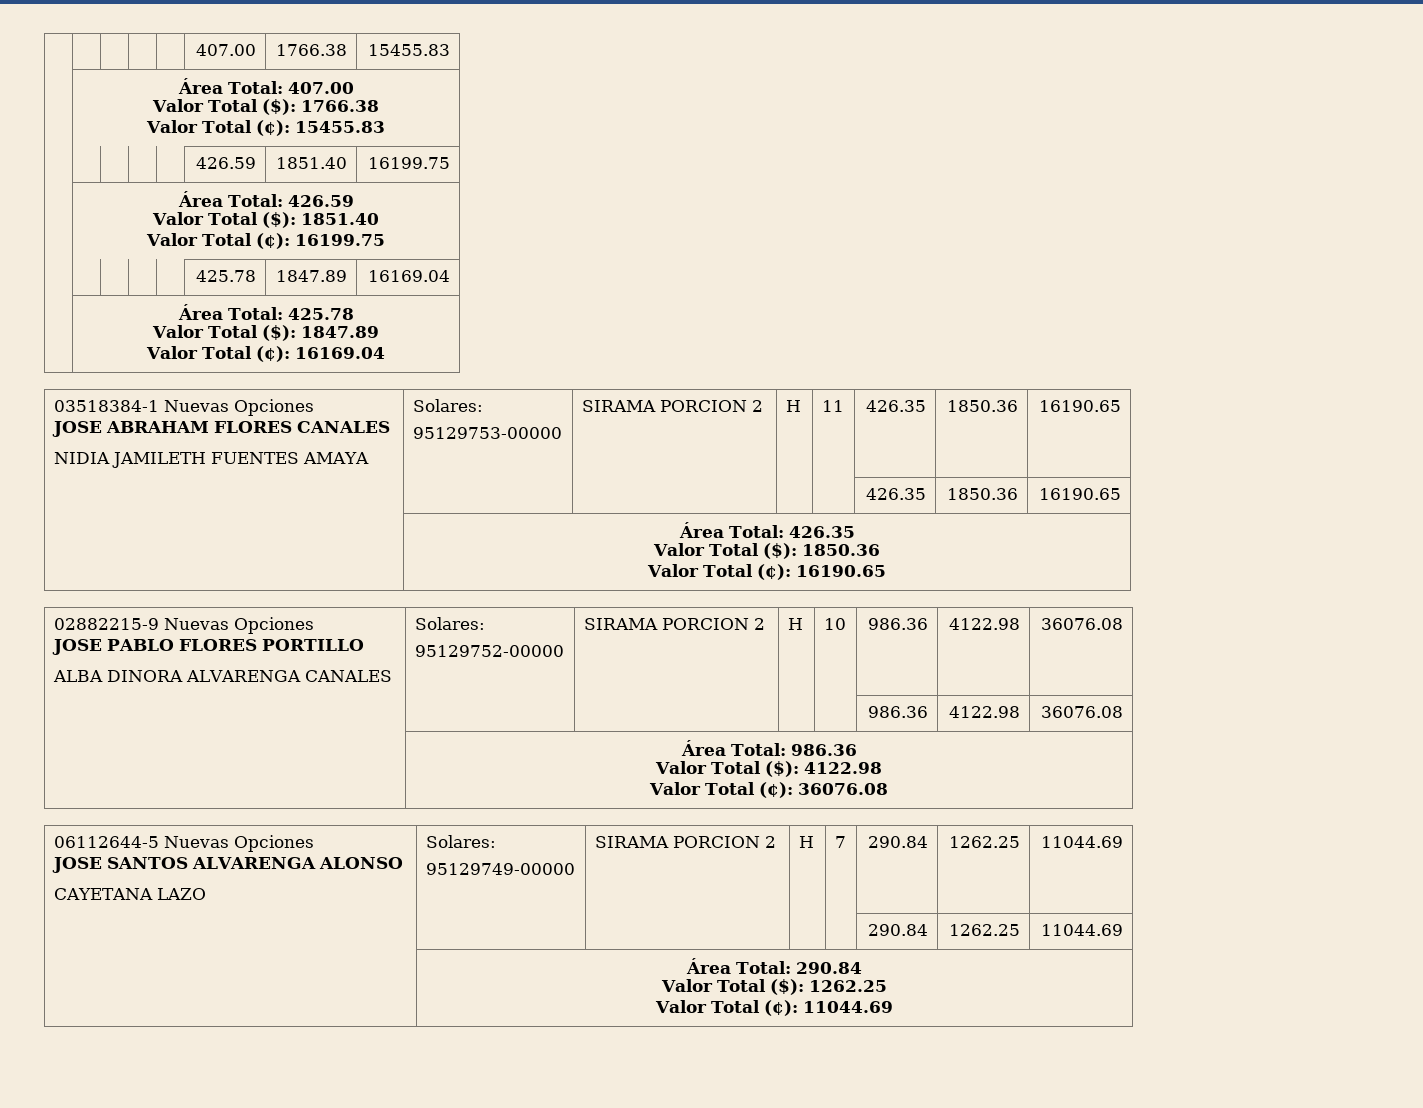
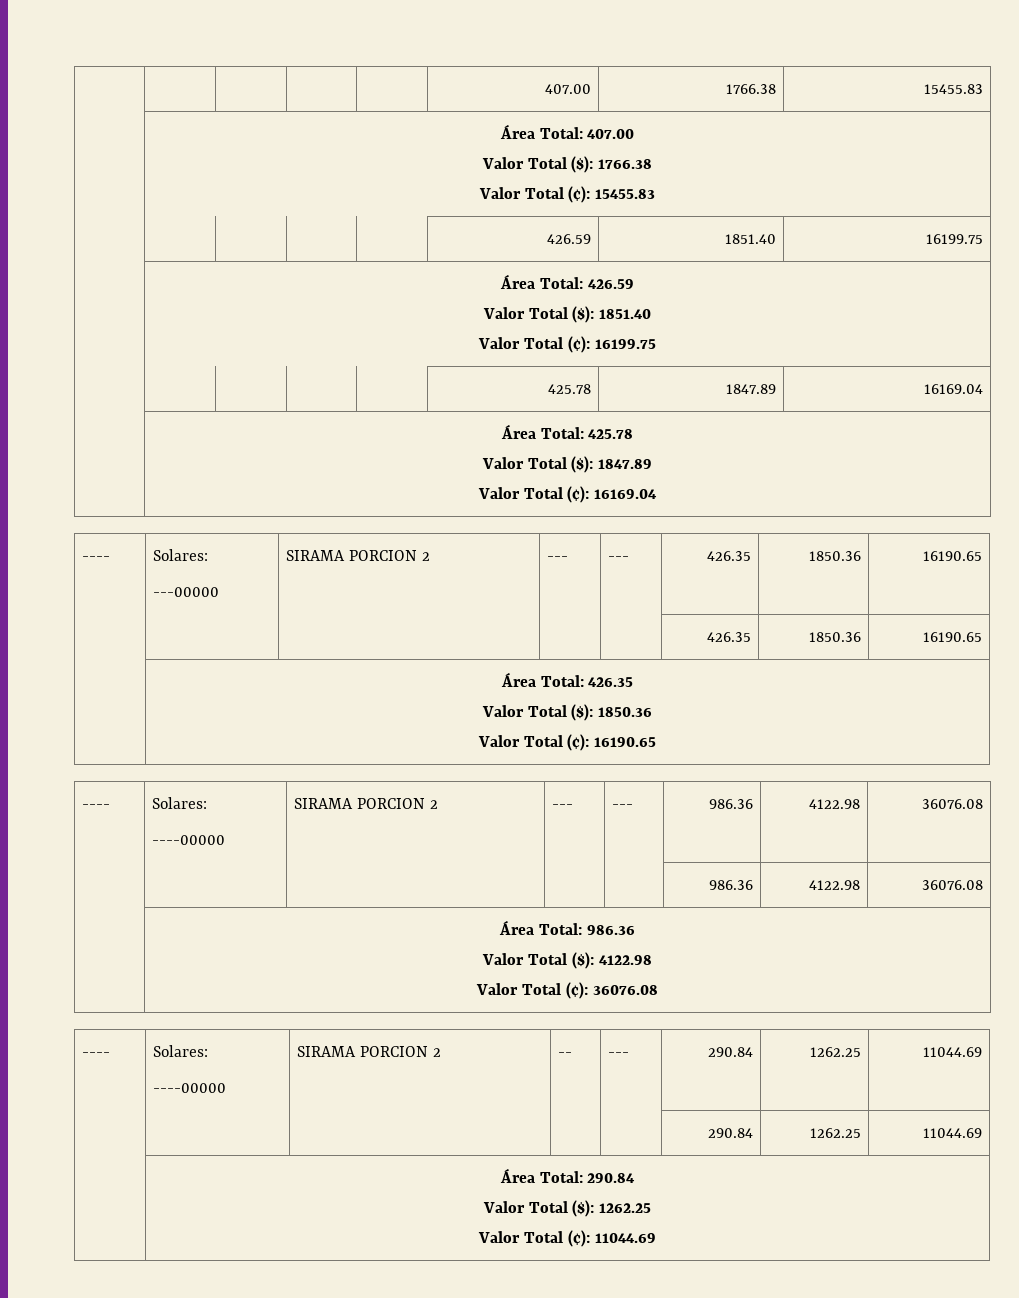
[53,399,314,416] [51,421,390,437] [53,452,369,468] [412,399,483,412] [412,427,562,439] [581,400,763,412] [785,400,801,412] [821,400,844,412] 03518384-1 Nuevas Opciones // JOSE ABRAHAM FLORES CANALES // NIDIA JAMILETH FUENTES AMAYA | Solares: // 95129753-00000 | SIRAMA PORCION 2 | H | 11 -> [82,556,111,561] [153,549,209,561] [153,587,220,597] [286,550,430,561] [547,556,569,561] [608,556,630,561] ---- | Solares: // ---00000 | SIRAMA PORCION 2 | --- | ---
[53,617,314,634] [51,639,364,655] [52,670,392,682] [414,617,485,630] [414,645,564,657] [583,618,765,630] [787,618,803,630] [823,618,846,630] 02882215-9 Nuevas Opciones // JOSE PABLO FLORES PORTILLO // ALBA DINORA ALVARENGA CANALES | Solares: // 95129752-00000 | SIRAMA PORCION 2 | H | 10 -> [82,804,111,809] [152,797,208,809] [152,835,226,845] [294,798,438,809] [552,804,574,809] [612,804,634,809] ---- | Solares: // ----00000 | SIRAMA PORCION 2 | --- | ---
[53,835,314,852] [51,857,403,873] [53,888,206,900] [425,835,496,848] [425,863,575,875] [594,836,776,848] [798,836,814,848] [834,836,846,848] 06112644-5 Nuevas Opciones // JOSE SANTOS ALVARENGA ALONSO // CAYETANA LAZO | Solares: // 95129749-00000 | SIRAMA PORCION 2 | H | 7 -> [82,1052,111,1057] [153,1045,209,1057] [153,1083,227,1093] [297,1046,441,1057] [558,1052,573,1057] [608,1052,630,1057] ---- | Solares: // ----00000 | SIRAMA PORCION 2 | -- | ---

